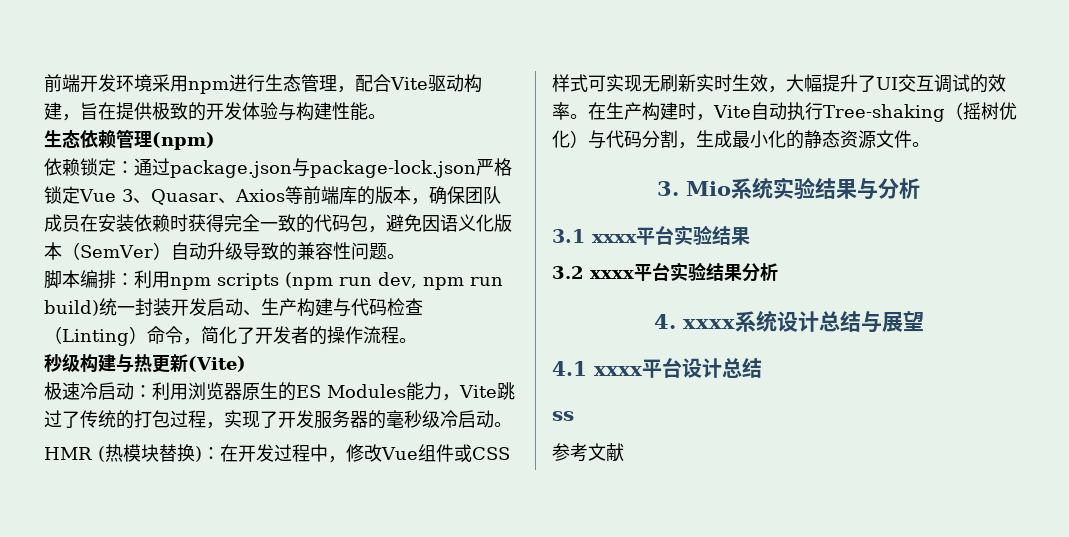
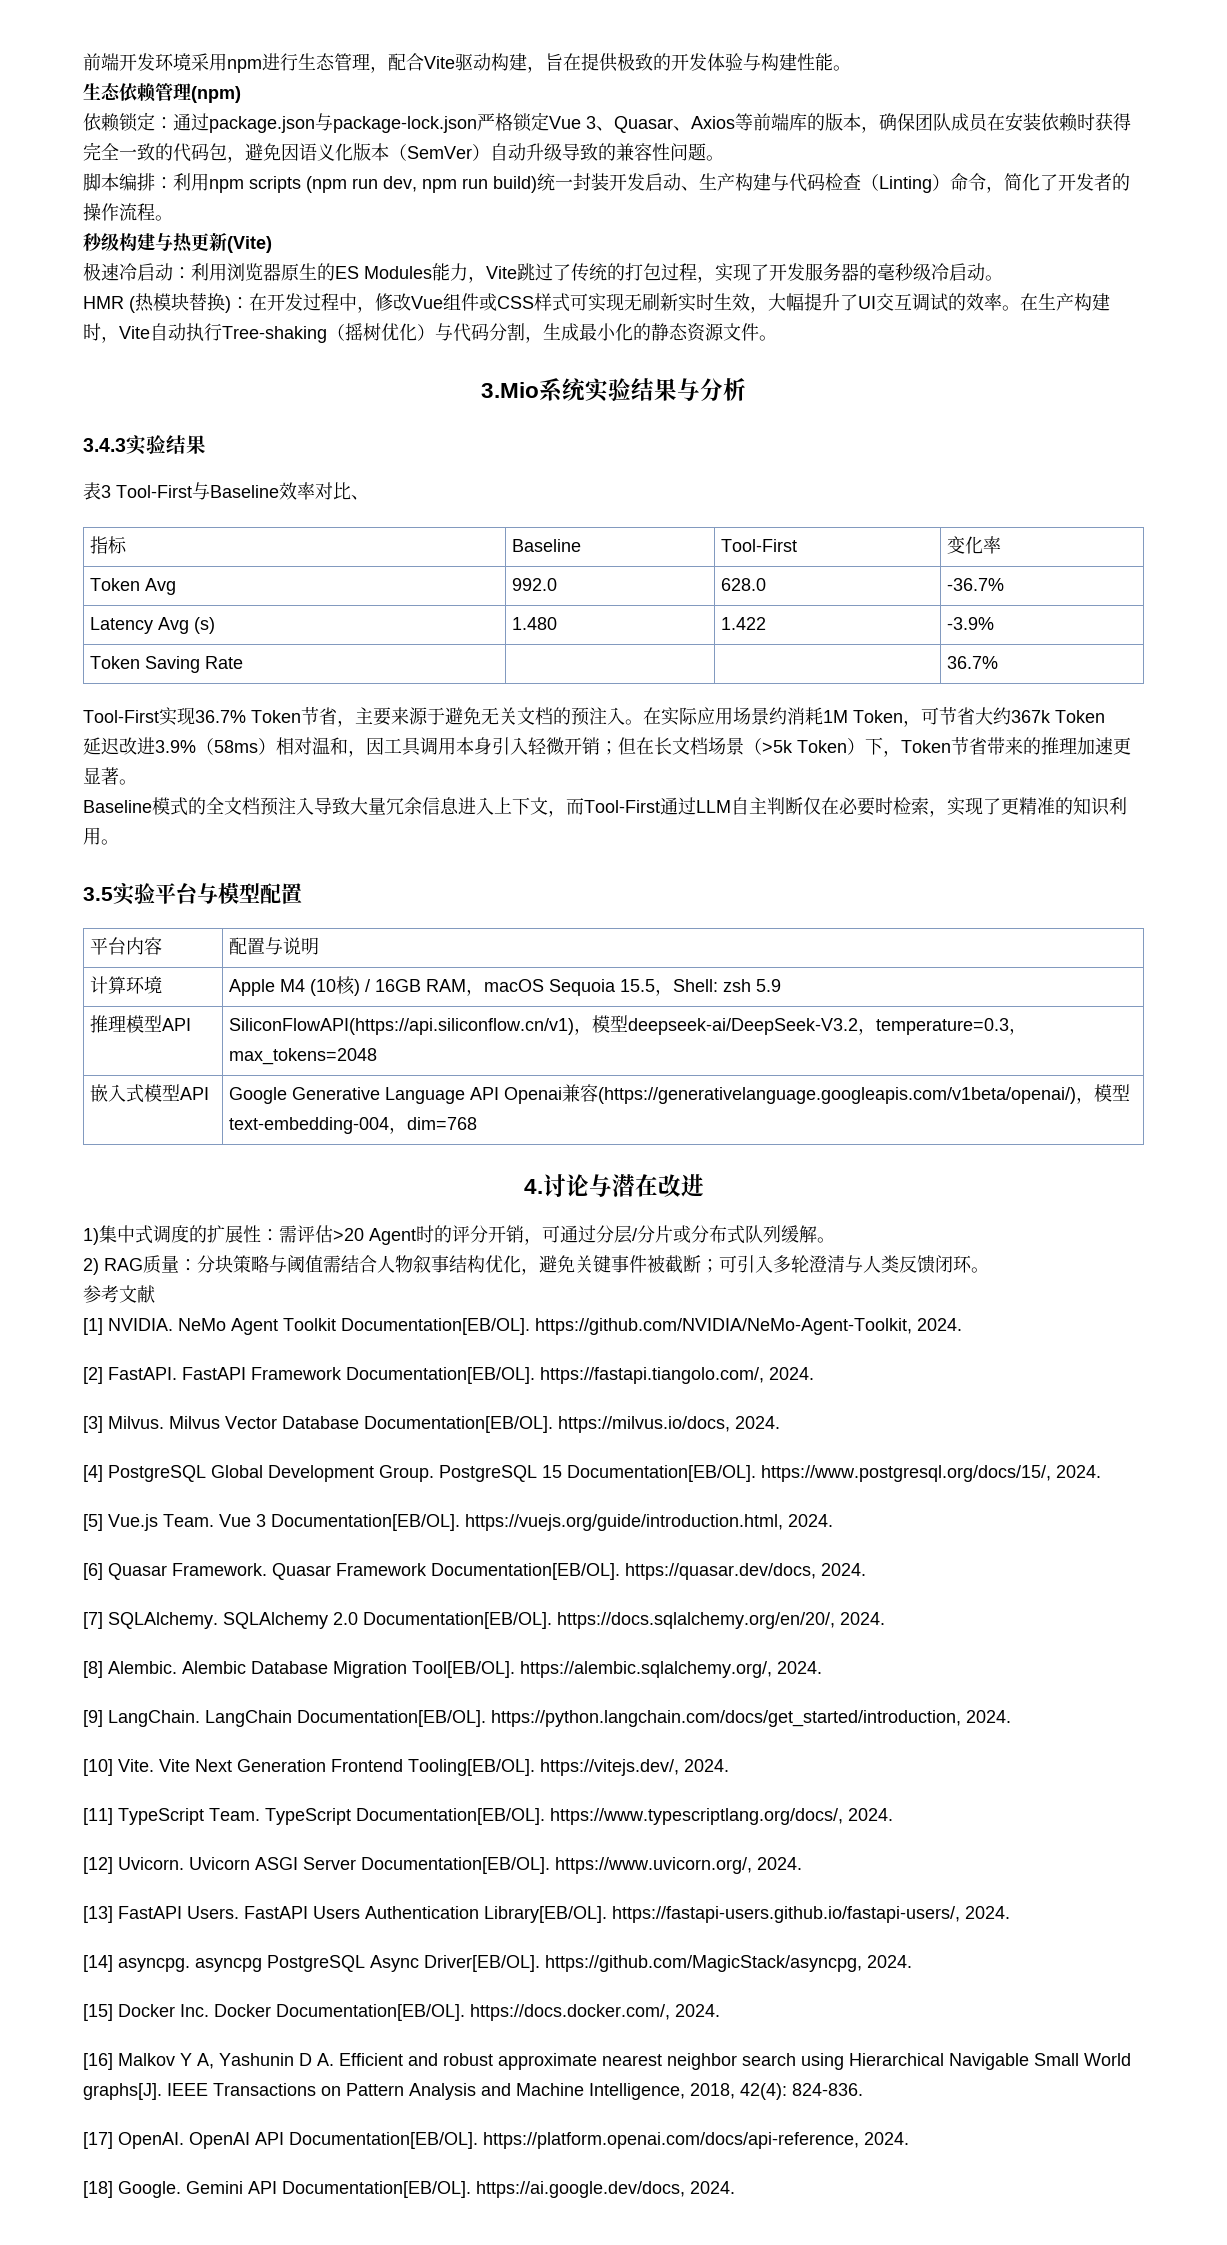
[657,181,731,196] 3. Mio -> [481,382,539,398] 3.Mio
[552,226,674,245] 3.1 xxxx平台 -> [83,438,126,452] 3.4.3
[552,262,778,282] [653,310,924,333] [552,358,762,378] [552,411,574,421] [552,443,624,462] 3.2 xxxx平台实验结果分析 // 4. xxxx系统设计总结与展望 // 4.1 xxxx平台设计总结 // ss // 参考文献 -> [83,482,369,500] [90,536,128,554] [512,539,582,552] [721,539,798,552] [947,536,1002,554] [90,578,177,595] [512,578,558,591] [721,578,767,591] [947,578,1005,591] [90,617,216,634] [512,617,558,630] [721,617,767,630] [947,617,995,630] [90,656,244,673] [947,656,999,669] [83,707,1105,727] [83,737,1131,757] [83,767,137,785] [83,797,1127,817] [83,827,119,845] [83,883,302,905] [90,937,163,955] [229,937,320,955] [90,976,163,994] [229,976,782,996] [90,1015,192,1033] [229,1015,1028,1035] [229,1048,378,1065] [90,1084,210,1103] [229,1084,1131,1104] [229,1117,478,1134] [523,1174,704,1197] [83,1225,835,1245] [83,1255,989,1275] [83,1285,155,1303] [83,1318,962,1335] [83,1367,814,1384] [83,1416,780,1433] [83,1465,1101,1482] [83,1514,833,1531] [83,1563,866,1580] [83,1612,885,1629] [83,1661,822,1678] [83,1710,1011,1727] [83,1759,729,1776] [83,1808,893,1825] [83,1857,802,1874] [83,1906,1010,1923] [83,1955,912,1972] [83,2004,720,2021] [83,2053,1131,2070] [83,2083,863,2100] [83,2132,909,2149] [83,2181,735,2198] 表3 Tool-First与Baseline效率对比、 // 指标 | Baseline | Tool-First | 变化率 // Token Avg | 992.0 | 628.0 | -36.7% // Latency Avg (s) | 1.480 | 1.422 | -3.9% // Token Saving Rate | | | 36.7% // Tool-First实现36.7% Token节省，主要来源于避免无关文档的预注入。在实际应用场景约消耗1M Token，可节省大约367k Token // 延迟改进3.9%（58ms）相对温和，因工具调用本身引入轻微开销；但在长文档场景（>5k Token）下，Token节省带来的推理加速更显著。 // Baseline模式的全文档预注入导致大量冗余信息进入上下文，而Tool-First通过LLM自主判断仅在必要时检索，实现了更精准的知识利用。 // 3.5实验平台与模型配置 // 平台内容 | 配置与说明 // 计算环境 | Apple M4 (10核) / 16GB RAM，macOS Sequoia 15.5，Shell: zsh 5.9 // 推理模型API | SiliconFlowAPI(https://api.siliconflow.cn/v1)，模型deepseek-ai/DeepSeek-V3.2，temperature=0.3，max_tokens=2048 // 嵌入式模型API | Google Generative Language API Openai兼容(https://generativelanguage.googleapis.com/v1beta/openai/)，模型text-embedding-004，dim=768 // 4.讨论与潜在改进 // 1)集中式调度的扩展性：需评估>20 Agent时的评分开销，可通过分层/分片或分布式队列缓解。 // 2) RAG质量：分块策略与阈值需结合人物叙事结构优化，避免关键事件被截断；可引入多轮澄清与人类反馈闭环。 // 参考文献 // [1] NVIDIA. NeMo Agent Toolkit Documentation[EB/OL]. https://github.com/NVIDIA/NeMo-Agent-Toolkit, 2024. // [2] FastAPI. FastAPI Framework Documentation[EB/OL]. https://fastapi.tiangolo.com/, 2024. // [3] Milvus. Milvus Vector Database Documentation[EB/OL]. https://milvus.io/docs, 2024. // [4] PostgreSQL Global Development Group. PostgreSQL 15 Documentation[EB/OL]. https://www.postgresql.org/docs/15/, 2024. // [5] Vue.js Team. Vue 3 Documentation[EB/OL]. https://vuejs.org/guide/introduction.html, 2024. // [6] Quasar Framework. Quasar Framework Documentation[EB/OL]. https://quasar.dev/docs, 2024. // [7] SQLAlchemy. SQLAlchemy 2.0 Documentation[EB/OL]. https://docs.sqlalchemy.org/en/20/, 2024. // [8] Alembic. Alembic Database Migration Tool[EB/OL]. https://alembic.sqlalchemy.org/, 2024. // [9] LangChain. LangChain Documentation[EB/OL]. https://python.langchain.com/docs/get_started/introduction, 2024. // [10] Vite. Vite Next Generation Frontend Tooling[EB/OL]. https://vitejs.dev/, 2024. // [11] TypeScript Team. TypeScript Documentation[EB/OL]. https://www.typescriptlang.org/docs/, 2024. // [12] Uvicorn. Uvicorn ASGI Server Documentation[EB/OL]. https://www.uvicorn.org/, 2024. // [13] FastAPI Users. FastAPI Users Authentication Library[EB/OL]. https://fastapi-users.github.io/fastapi-users/, 2024. // [14] asyncpg. asyncpg PostgreSQL Async Driver[EB/OL]. https://github.com/MagicStack/asyncpg, 2024. // [15] Docker Inc. Docker Documentation[EB/OL]. https://docs.docker.com/, 2024. // [16] Malkov Y A, Yashunin D A. Efficient and robust approximate nearest neighbor search using Hierarchical Navigable Small World graphs[J]. IEEE Transactions on Pattern Analysis and Machine Intelligence, 2018, 42(4): 824-836. // [17] OpenAI. OpenAI API Documentation[EB/OL]. https://platform.openai.com/docs/api-reference, 2024. // [18] Google. Gemini API Documentation[EB/OL]. https://ai.google.dev/docs, 2024.

